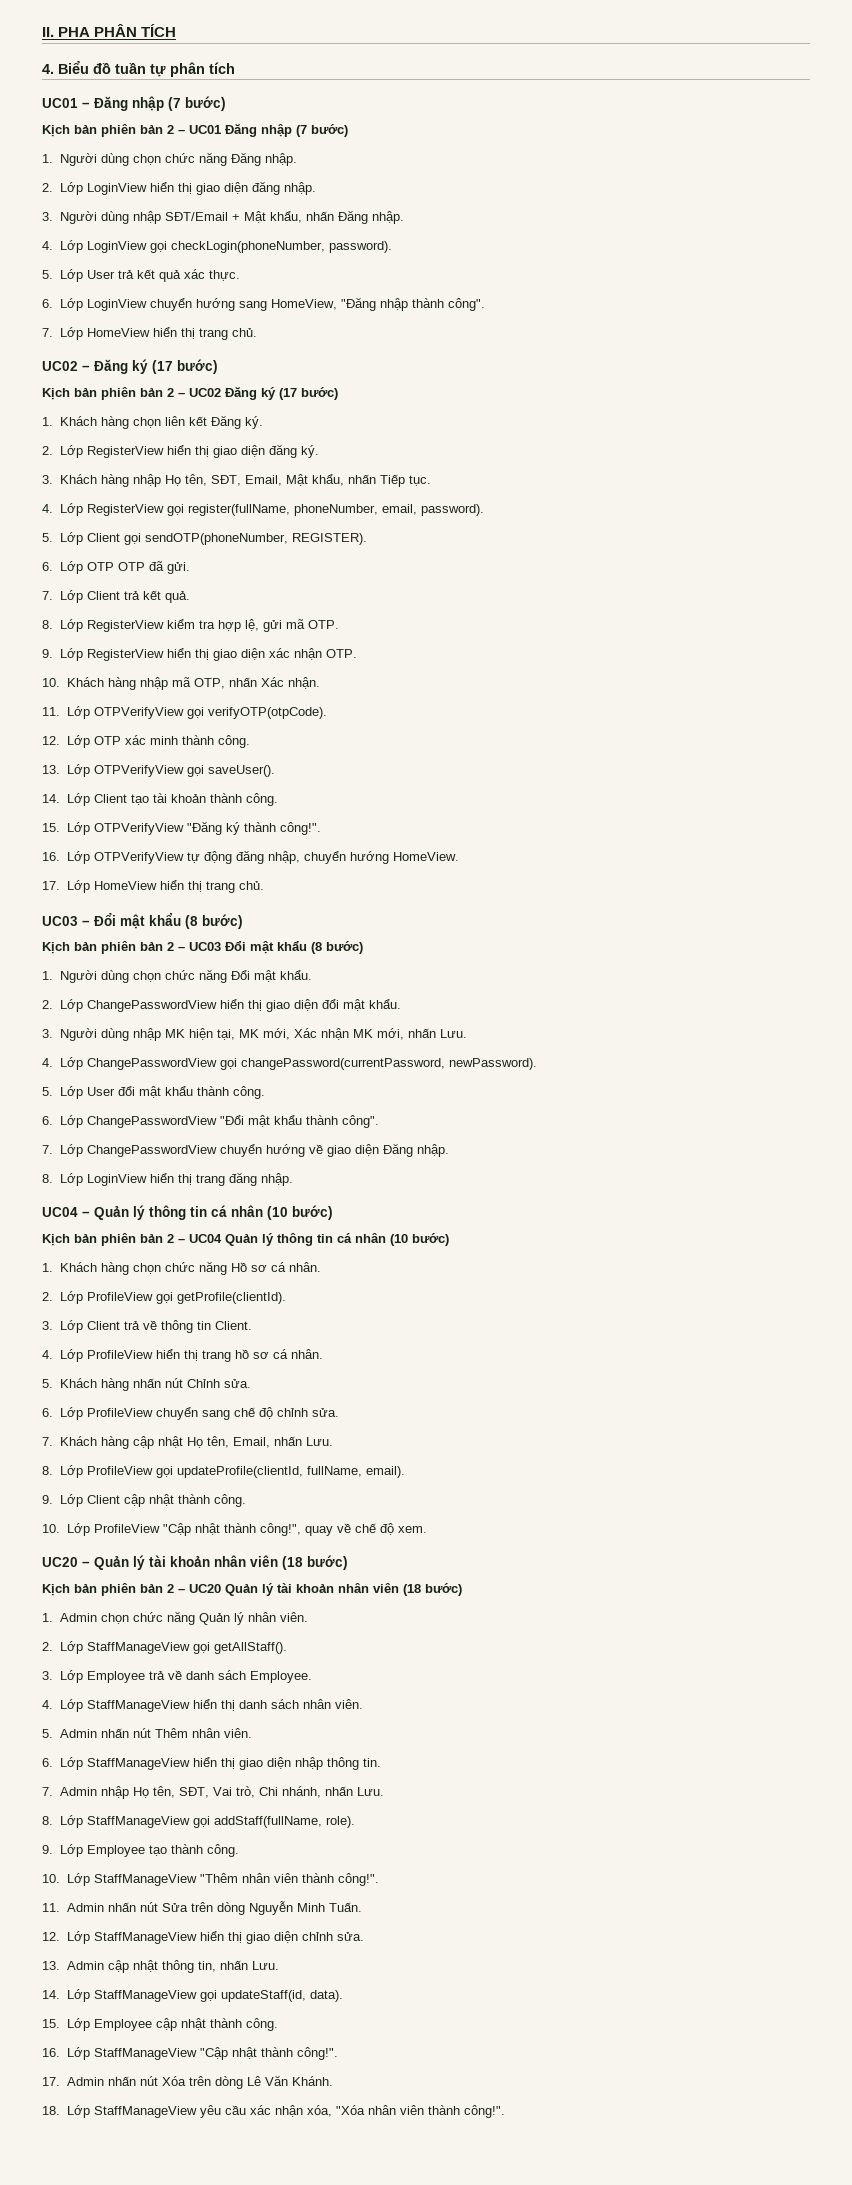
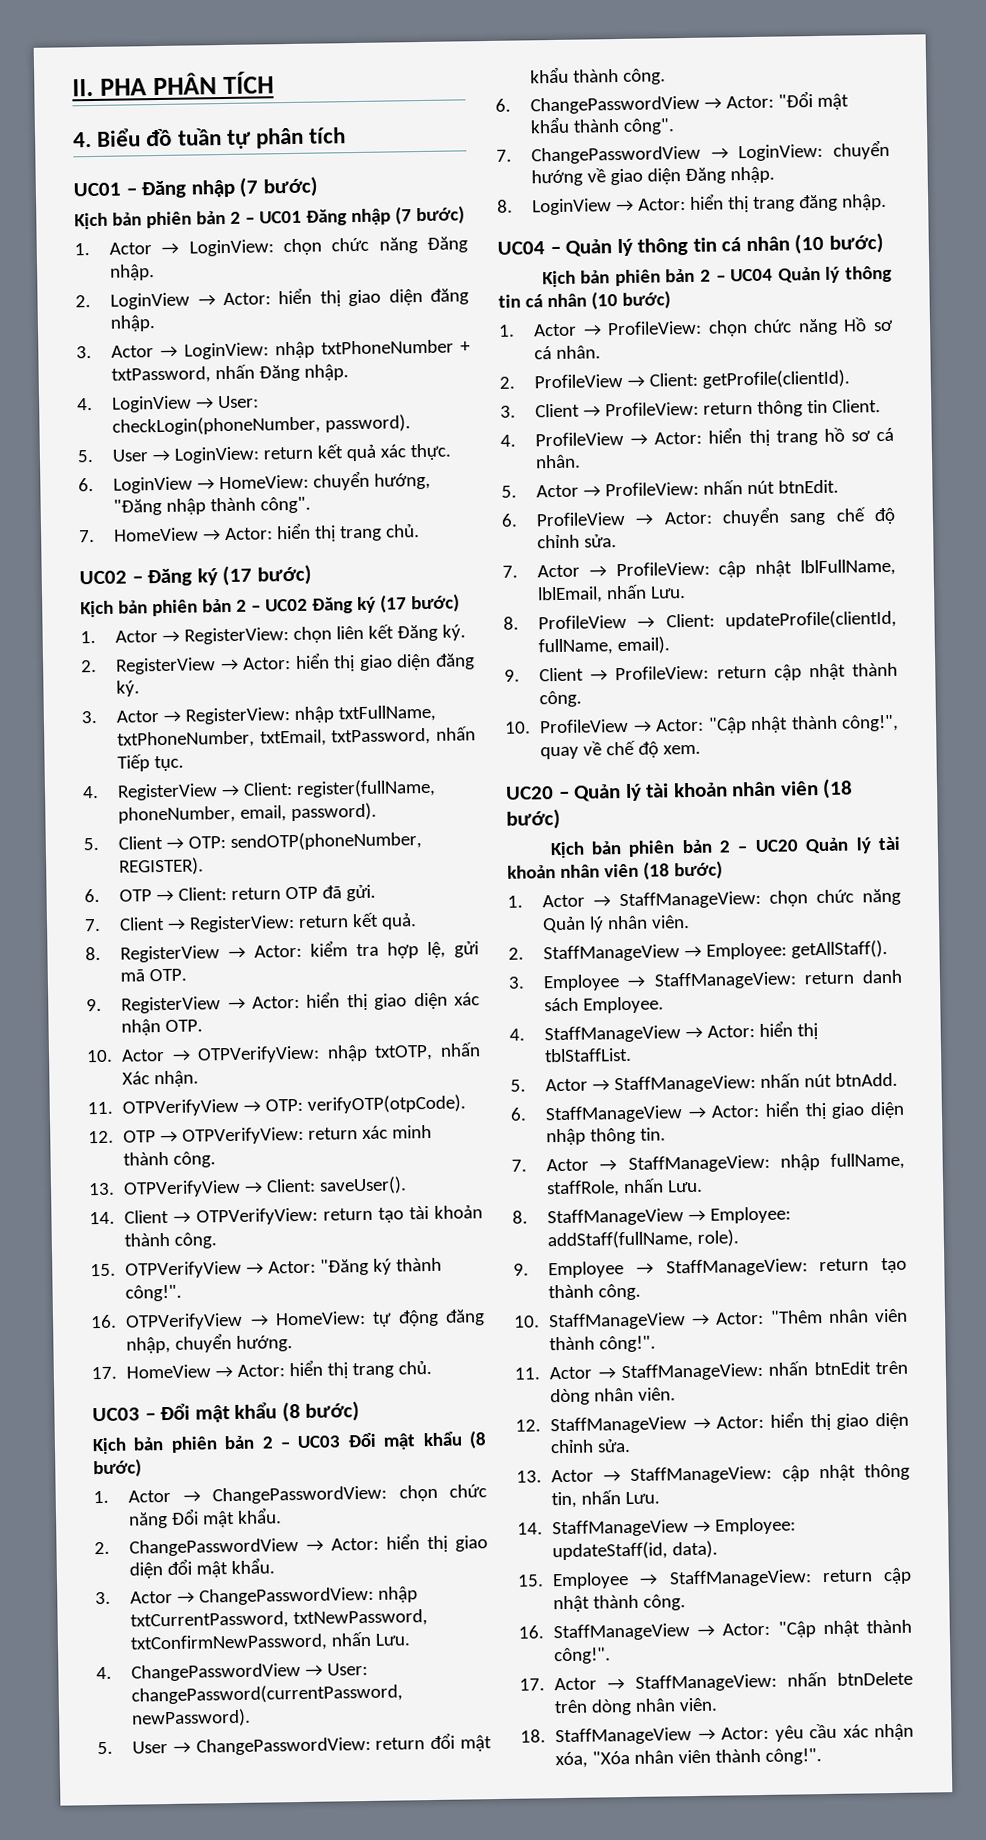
[59,153,129,166] Người dùng -> [109,239,274,257] Actor → LoginView:
[59,182,147,195] Lớp LoginView -> [110,292,271,310] LoginView → Actor:
[59,211,302,224] Người dùng nhập SĐT/Email + Mật khẩu, -> [111,339,471,360] [111,366,212,384] Actor → LoginView: nhập txtPhoneNumber + txtPassword,
[59,240,167,253] Lớp LoginView gọi -> [112,395,260,413] LoginView → User:
[59,269,134,282] Lớp User trả -> [112,446,314,464] User → LoginView: return
[59,298,337,311] Lớp LoginView chuyển hướng sang HomeView, -> [113,470,432,494] LoginView → HomeView: chuyển hướng,
[59,327,150,340] Lớp HomeView -> [114,527,274,542] HomeView → Actor:
[59,416,129,429] Khách hàng -> [115,627,290,645] Actor → RegisterView:
[59,445,164,458] Lớp RegisterView -> [115,657,292,675] RegisterView → Actor:
[59,474,344,487] Khách hàng nhập Họ tên, SĐT, Email, Mật khẩu, -> [116,704,437,725] [117,727,432,749] Actor → RegisterView: nhập txtFullName, txtPhoneNumber, txtEmail, txtPassword,
[59,503,184,516] Lớp RegisterView gọi -> [117,782,294,801] RegisterView → Client:
[59,532,141,545] Lớp Client gọi -> [118,835,227,850] Client → OTP:
[59,561,114,574] Lớp OTP -> [119,887,282,902] OTP → Client: return
[59,590,140,603] Lớp Client trả -> [119,915,350,933] Client → RegisterView: return
[59,619,164,632] Lớp RegisterView -> [120,944,303,963] RegisterView → Actor:
[59,648,164,661] Lớp RegisterView -> [121,995,300,1014] RegisterView → Actor:
[66,677,225,690] Khách hàng nhập mã OTP, -> [121,1044,434,1064] Actor → OTPVerifyView: nhập txtOTP,
[66,706,204,719] Lớp OTPVerifyView gọi -> [122,1098,304,1117] OTPVerifyView → OTP:
[66,735,121,748] Lớp OTP -> [123,1126,359,1145] OTP → OTPVerifyView: return
[66,764,204,777] Lớp OTPVerifyView gọi -> [123,1178,317,1198] OTPVerifyView → Client:
[66,793,127,806] Lớp Client -> [124,1207,374,1226] Client → OTPVerifyView: return
[66,822,184,835] Lớp OTPVerifyView -> [125,1260,317,1279] OTPVerifyView → Actor:
[66,851,184,864] Lớp OTPVerifyView -> [125,1310,366,1331] OTPVerifyView → HomeView:
[349,851,459,864] [42,880,157,893] hướng HomeView. // 17. Lớp HomeView -> [236,1335,294,1352] [91,1364,286,1380] hướng. // 17. HomeView → Actor:
[59,970,129,983] Người dùng -> [128,1485,388,1505] Actor → ChangePasswordView:
[59,999,217,1012] Lớp ChangePasswordView -> [129,1537,380,1557] ChangePasswordView → Actor:
[59,1028,404,1041] Người dùng nhập MK hiện tại, MK mới, Xác nhận MK mới, -> [130,1586,419,1606] [130,1609,429,1630] [130,1633,329,1653] Actor → ChangePasswordView: nhập txtCurrentPassword, txtNewPassword, txtConfirmNewPassword,
[59,1057,237,1070] Lớp ChangePasswordView gọi -> [131,1662,369,1682] ChangePasswordView → User:
[59,1086,115,1099] Lớp User -> [132,1736,426,1756] User → ChangePasswordView: return
[59,1115,217,1128] Lớp ChangePasswordView -> [530,95,775,115] ChangePasswordView → Actor:
[59,1144,217,1157] Lớp ChangePasswordView -> [531,143,824,165] ChangePasswordView → LoginView:
[59,1173,147,1186] Lớp LoginView -> [532,197,687,216] LoginView → Actor:
[59,1262,129,1275] Khách hàng -> [533,320,703,337] Actor → ProfileView:
[59,1291,173,1304] Lớp ProfileView gọi -> [534,372,699,389] ProfileView → Client:
[59,1320,157,1333] Lớp Client trả về -> [535,401,754,418] Client → ProfileView: return
[59,1349,153,1362] Lớp ProfileView -> [535,431,703,447] ProfileView → Actor:
[59,1378,251,1391] [42,1407,153,1420] Khách hàng nhấn nút Chỉnh sửa. // 6. Lớp ProfileView -> [536,479,840,498] [501,511,713,527] Actor → ProfileView: nhấn nút btnEdit. // 6. ProfileView → Actor:
[59,1436,333,1449] [42,1465,173,1478] Khách hàng cập nhật Họ tên, Email, nhấn Lưu. // 8. Lớp ProfileView gọi -> [537,558,896,578] [537,584,687,604] [503,613,715,630] Actor → ProfileView: cập nhật lblFullName, lblEmail, nhấn Lưu. // 8. ProfileView → Client:
[59,1494,120,1507] Lớp Client -> [539,665,767,682] Client → ProfileView: return
[66,1523,160,1536] Lớp ProfileView -> [539,718,705,734] ProfileView → Actor:
[59,1613,97,1622] Admin -> [542,890,762,910] Actor → StaffManageView:
[59,1641,210,1654] Lớp StaffManageView gọi -> [543,942,788,963] StaffManageView → Employee:
[59,1670,182,1683] Lớp Employee trả về -> [543,971,855,992] Employee → StaffManageView: return
[59,1699,363,1712] [42,1728,252,1738] [42,1757,190,1770] Lớp StaffManageView hiển thị danh sách nhân viên. // 5. Admin nhấn nút Thêm nhân viên. // 6. Lớp StaffManageView -> [544,1020,819,1044] [544,1047,633,1063] [510,1072,899,1094] [510,1104,761,1124] StaffManageView → Actor: hiển thị tblStaffList. // 5. Actor → StaffManageView: nhấn nút btnAdd. // 6. StaffManageView → Actor:
[59,1786,384,1799] [42,1815,210,1828] Admin nhập Họ tên, SĐT, Vai trò, Chi nhánh, nhấn Lưu. // 8. Lớp StaffManageView gọi -> [546,1152,905,1173] [546,1178,704,1198] [512,1206,792,1227] Actor → StaffManageView: nhập fullName, staffRole, nhấn Lưu. // 8. StaffManageView → Employee:
[59,1844,145,1857] Lớp Employee -> [548,1258,870,1279] Employee → StaffManageView: return
[66,1873,197,1886] Lớp StaffManageView -> [548,1311,765,1331] StaffManageView → Actor:
[66,1901,362,1915] [42,1931,197,1944] Admin nhấn nút Sửa trên dòng Nguyễn Minh Tuấn. // 12. Lớp StaffManageView -> [549,1360,908,1382] [550,1387,677,1406] [515,1415,765,1435] Actor → StaffManageView: nhấn btnEdit trên dòng nhân viên. // 12. StaffManageView → Actor:
[66,1961,104,1970] Admin -> [551,1465,773,1484] Actor → StaffManageView:
[66,1989,217,2002] Lớp StaffManageView gọi -> [552,1517,797,1538] StaffManageView → Employee:
[66,2018,152,2031] Lớp Employee -> [552,1569,873,1590] Employee → StaffManageView: return
[66,2047,197,2060] Lớp StaffManageView -> [553,1622,771,1642] StaffManageView → Actor:
[66,2075,333,2089] [42,2105,197,2118] Admin nhấn nút Xóa trên dòng Lê Văn Khánh. // 18. Lớp StaffManageView -> [554,1671,913,1692] [554,1697,719,1716] [520,1726,770,1746] Actor → StaffManageView: nhấn btnDelete trên dòng nhân viên. // 18. StaffManageView → Actor:

